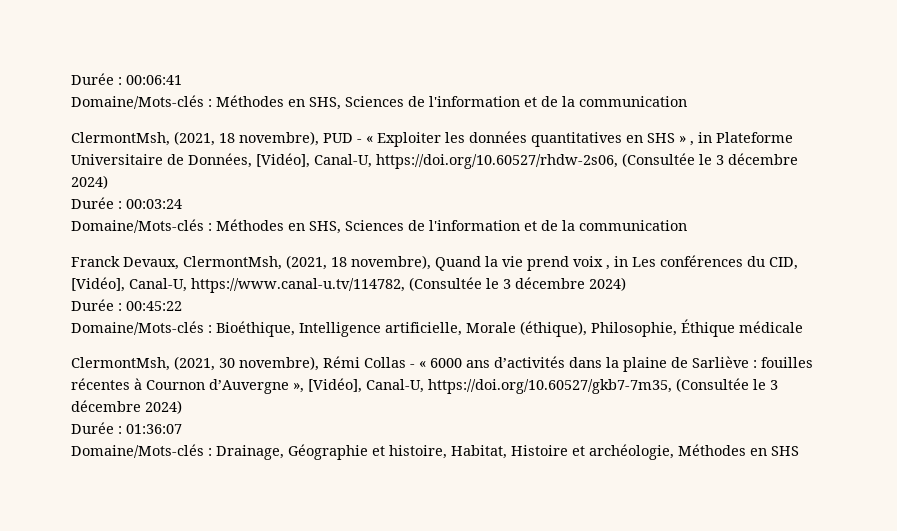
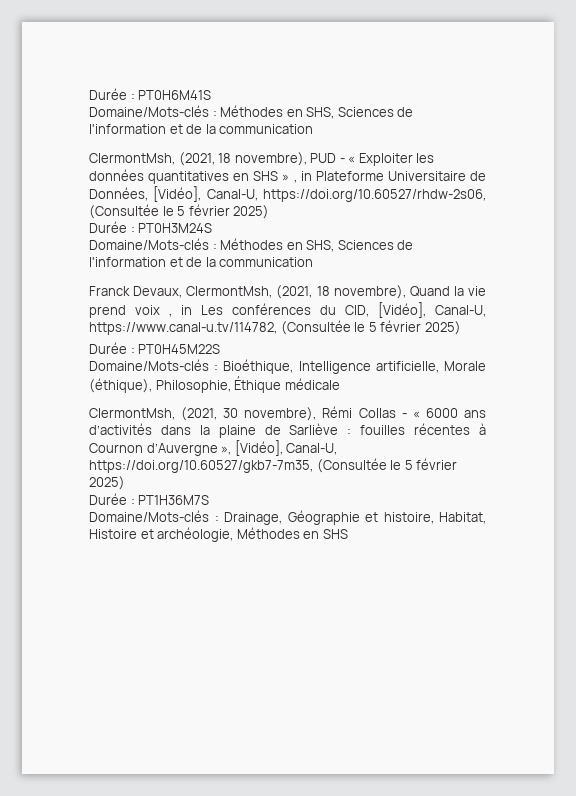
[71,73,182,85] Durée : 00:06:41 -> [89,88,212,100] Durée : PT0H6M41S
[716,153,798,165] [71,175,108,189] [71,197,182,209] 3 décembre 2024) // Durée : 00:03:24 -> [177,204,270,219] [89,221,213,233] 5 février 2025) // Durée : PT0H3M24S
[503,277,626,291] [71,299,182,311] 3 décembre 2024) // Durée : 00:45:22 -> [368,320,461,335] [89,342,221,354] 5 février 2025) // Durée : PT0H45M22S
[770,380,778,390] [71,400,182,414] [71,422,182,434] 3 décembre 2024) // Durée : 01:36:07 -> [404,458,458,470] [89,476,125,490] [89,493,210,505] 5 février 2025) // Durée : PT1H36M7S

